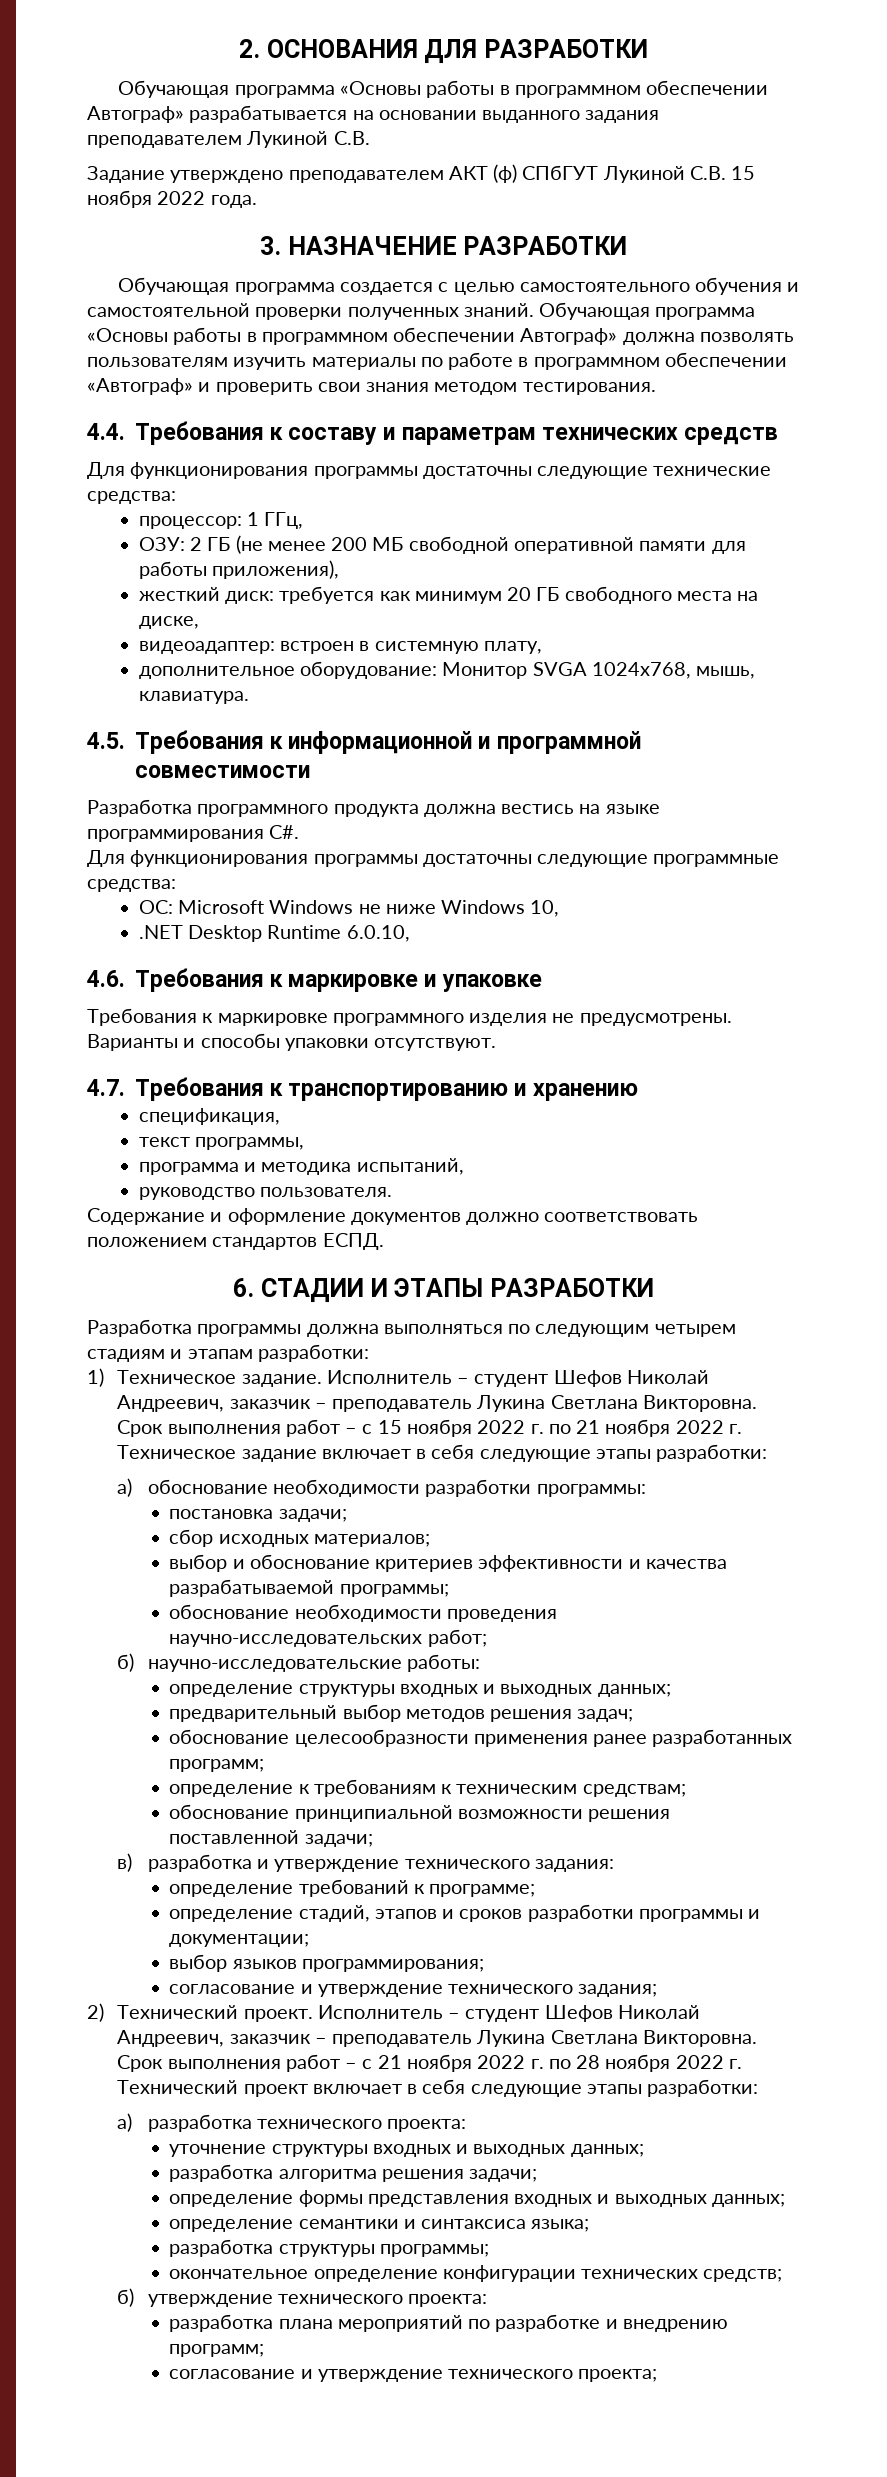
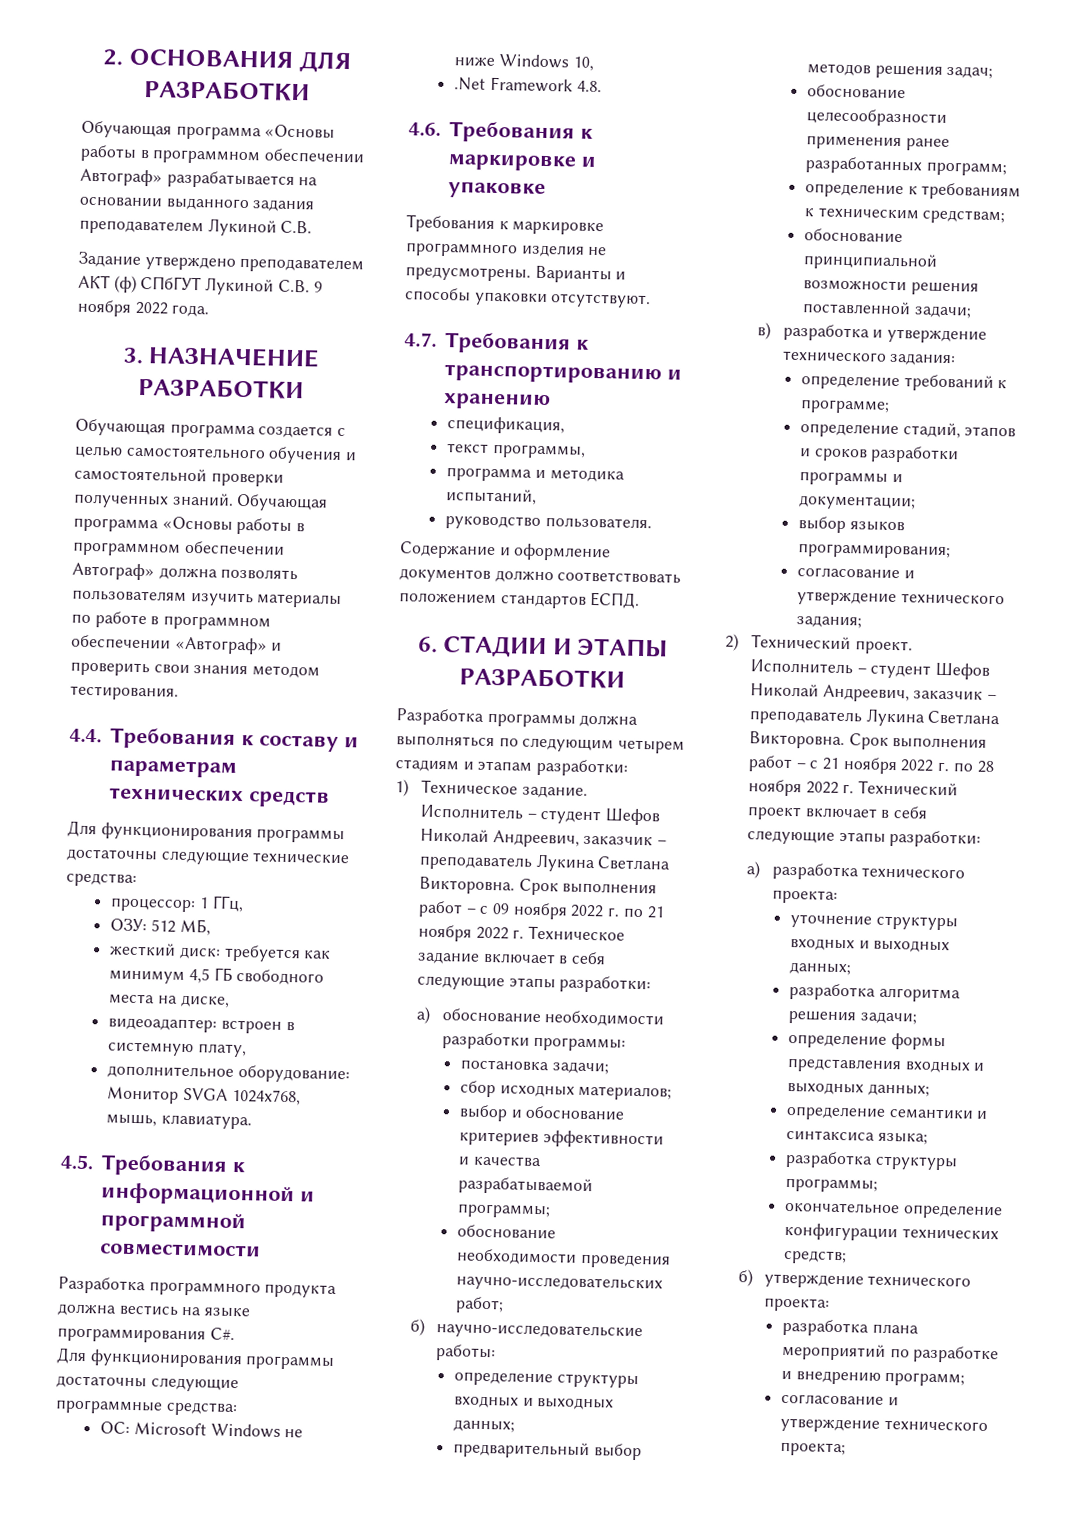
[731,166,756,180] 15 -> [313,281,323,293] 9
[190,535,746,554] [138,560,340,579] 2 ГБ (не менее 200 МБ свободной оперативной памяти для работы приложения), -> [150,918,211,936] 512 МБ,
[507,587,532,601] 20 -> [188,968,210,984] 4,5
[138,925,410,942] .NET Desktop Runtime 6.0.10, -> [454,76,602,93] .Net Framework 4.8.
[377,1420,402,1434] 15 -> [492,903,511,915] 09

